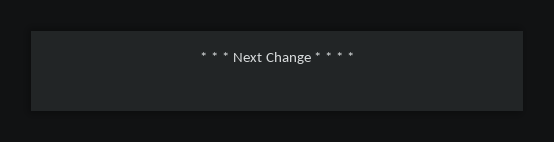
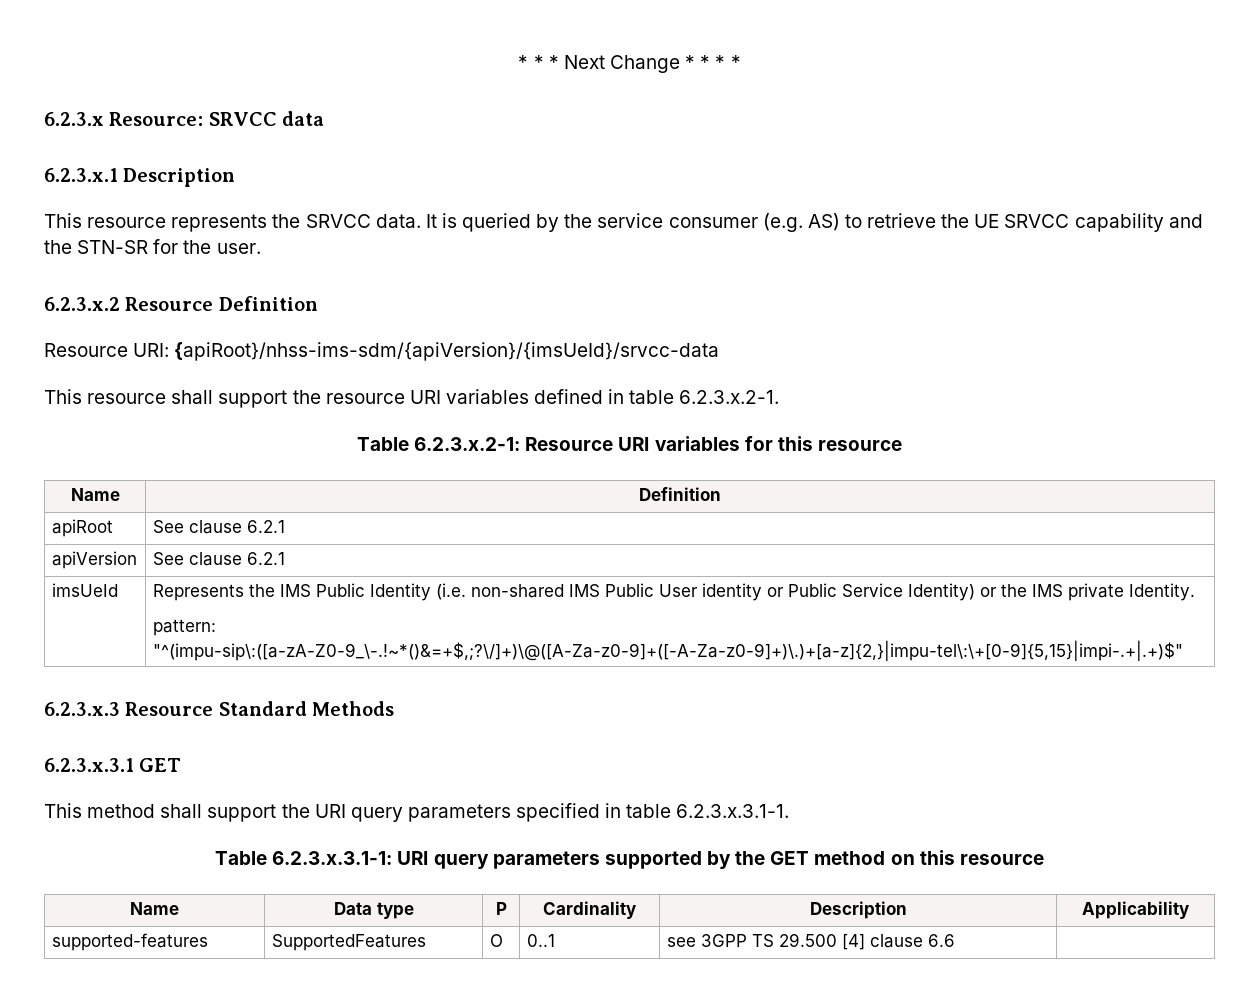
(355, 57) none -> [44,111,325,126] [44,168,236,187] [44,213,1203,232] [44,239,261,254] [44,296,318,311] [44,342,720,361] [44,389,780,408] [357,436,902,451] [70,488,120,501] [639,487,721,501] [51,519,113,537] [152,520,285,534] [51,551,137,569] [152,552,285,566] [51,583,118,597] [152,583,1195,601] [152,619,216,636] [152,640,1183,661] [44,701,395,716] [44,758,182,772] [44,803,790,822] [215,850,1044,869] [130,902,179,915] [333,902,414,919] [495,902,507,915] [543,901,636,919] [809,901,907,919] [1082,901,1189,919] [51,933,208,951] [271,934,426,951] [489,934,503,947] [526,934,555,947] [666,933,955,950] // 6.2.3.x Resource: SRVCC data // 6.2.3.x.1 Description // This resource represents the SRVCC data. It is queried by the service consumer (e.g. AS) to retrieve the UE SRVCC capability and the STN-SR for the user. // 6.2.3.x.2 Resource Definition // Resource URI: {apiRoot}/nhss-ims-sdm/{apiVersion}/{imsUeId}/srvcc-data // This resource shall support the resource URI variables defined in table 6.2.3.x.2-1. // Table 6.2.3.x.2-1: Resource URI variables for this resource // Name | Definition // apiRoot | See clause 6.2.1 // apiVersion | See clause 6.2.1 // imsUeId | Represents the IMS Public Identity (i.e. non-shared IMS Public User identity or Public Service Identity) or the IMS private Identity. // pattern: "^(impu-sip\:([a-zA-Z0-9_\-.!~*()&=+$,;?\/]+)\@([A-Za-z0-9]+([-A-Za-z0-9]+)\.)+[a-z]{2,}|impu-tel\:\+[0-9]{5,15}|impi-.+|.+)$" // 6.2.3.x.3 Resource Standard Methods // 6.2.3.x.3.1 GET // This method shall support the URI query parameters specified in table 6.2.3.x.3.1-1. // Table 6.2.3.x.3.1-1: URI query parameters supported by the GET method on this resource // Name | Data type | P | Cardinality | Description | Applicability // supported-features | SupportedFeatures | O | 0..1 | see 3GPP TS 29.500 [4] clause 6.6 |

